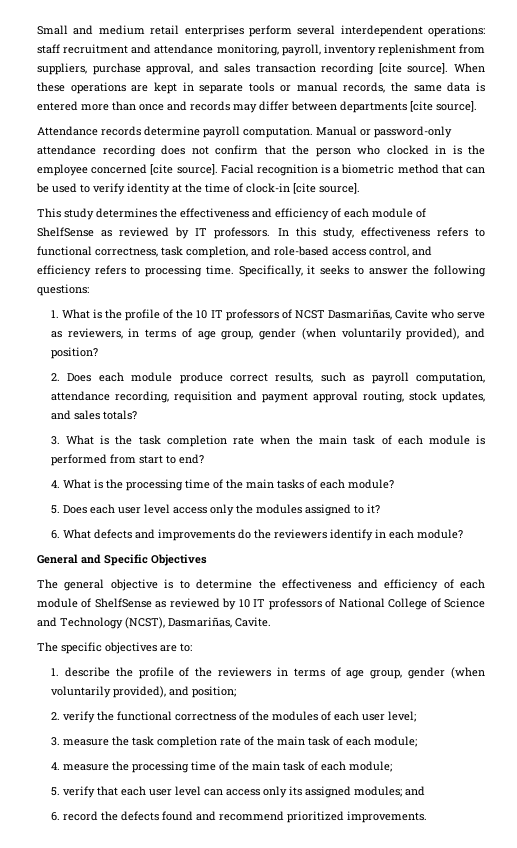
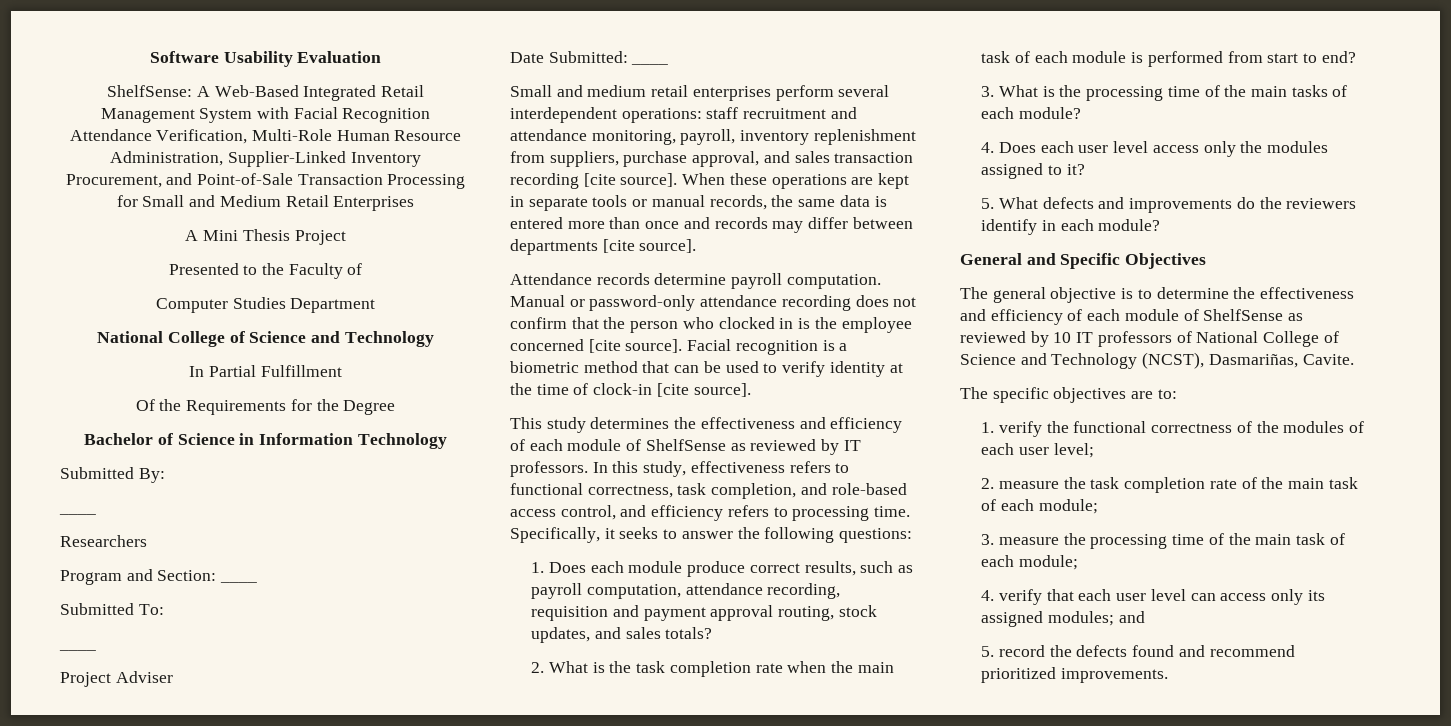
(37, 30) none -> [149,51,382,67] [107,85,424,101] [100,107,431,123] [69,129,462,144] [110,151,421,167] [65,173,466,189] [116,195,415,211] [185,229,346,245] [168,263,363,279] [155,297,376,313] [97,331,434,347] [189,365,342,377] [135,399,396,415] [84,433,447,449] [60,467,165,483] [59,513,96,515] [60,535,147,547] [60,569,217,585] [220,581,258,583] [60,603,164,615] [59,649,96,651] [60,671,173,687] [510,51,628,63] [631,63,669,65] Software Usability Evaluation // ShelfSense: A Web-Based Integrated Retail Management System with Facial Recognition Attendance Verification, Multi-Role Human Resource Administration, Supplier-Linked Inventory Procurement, and Point-of-Sale Transaction Processing for Small and Medium Retail Enterprises // A Mini Thesis Project // Presented to the Faculty of // Computer Studies Department // National College of Science and Technology // In Partial Fulfillment // Of the Requirements for the Degree // Bachelor of Science in Information Technology // Submitted By: // ____ // Researchers // Program and Section: ____ // Submitted To: // ____ // Project Adviser // Date Submitted: ____ //
[62,309,485,321] [50,328,485,340] [50,347,98,359] [50,373,60,381] What is the profile of the 10 IT professors of NCST Dasmariñas, Cavite who serve as reviewers, in terms of age group, gender (when voluntarily provided), and position? // 2. -> (545, 567) none
[50,436,60,445] 3. -> [531,662,545,673] 2.
[50,480,60,488] 4. -> [981,86,995,97] 3.
[50,505,60,514] 5. -> [981,142,995,153] 4.
[50,530,60,539] 6. -> [981,198,995,209] 5.
[64,667,486,679] [50,686,236,698] [50,712,60,720] describe the profile of the reviewers in terms of age group, gender (when voluntarily provided), and position; // 2. -> (995, 427) none
[50,737,60,746] 3. -> [981,478,995,489] 2.
[50,762,60,770] 4. -> [981,534,995,545] 3.
[50,787,60,796] 5. -> [981,590,995,601] 4.
[50,812,60,821] 6. -> [981,646,995,657] 5.

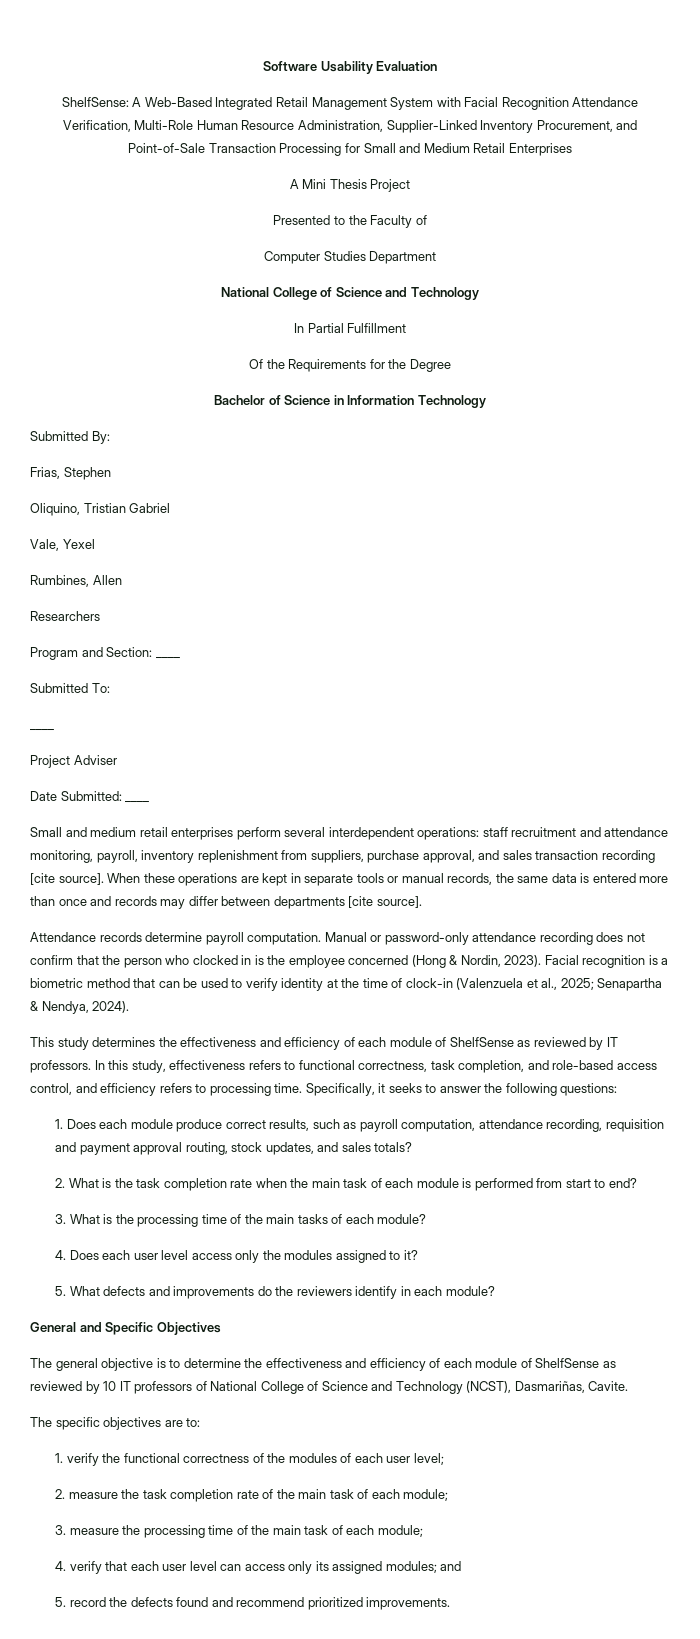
[59,513,96,515] ____ -> [30,467,111,480] [30,503,171,516] [30,539,95,551] [30,575,122,587] Frias, Stephen // Oliquino, Tristian Gabriel // Vale, Yexel // Rumbines, Allen
[588,339,683,353] [cite source]. -> [411,955,542,968] (Hong & Nordin, 2023).
[656,383,751,397] [cite source]. -> [456,978,663,991] [30,1001,130,1014] (Valenzuela et al., 2025; Senapartha & Nendya, 2024).

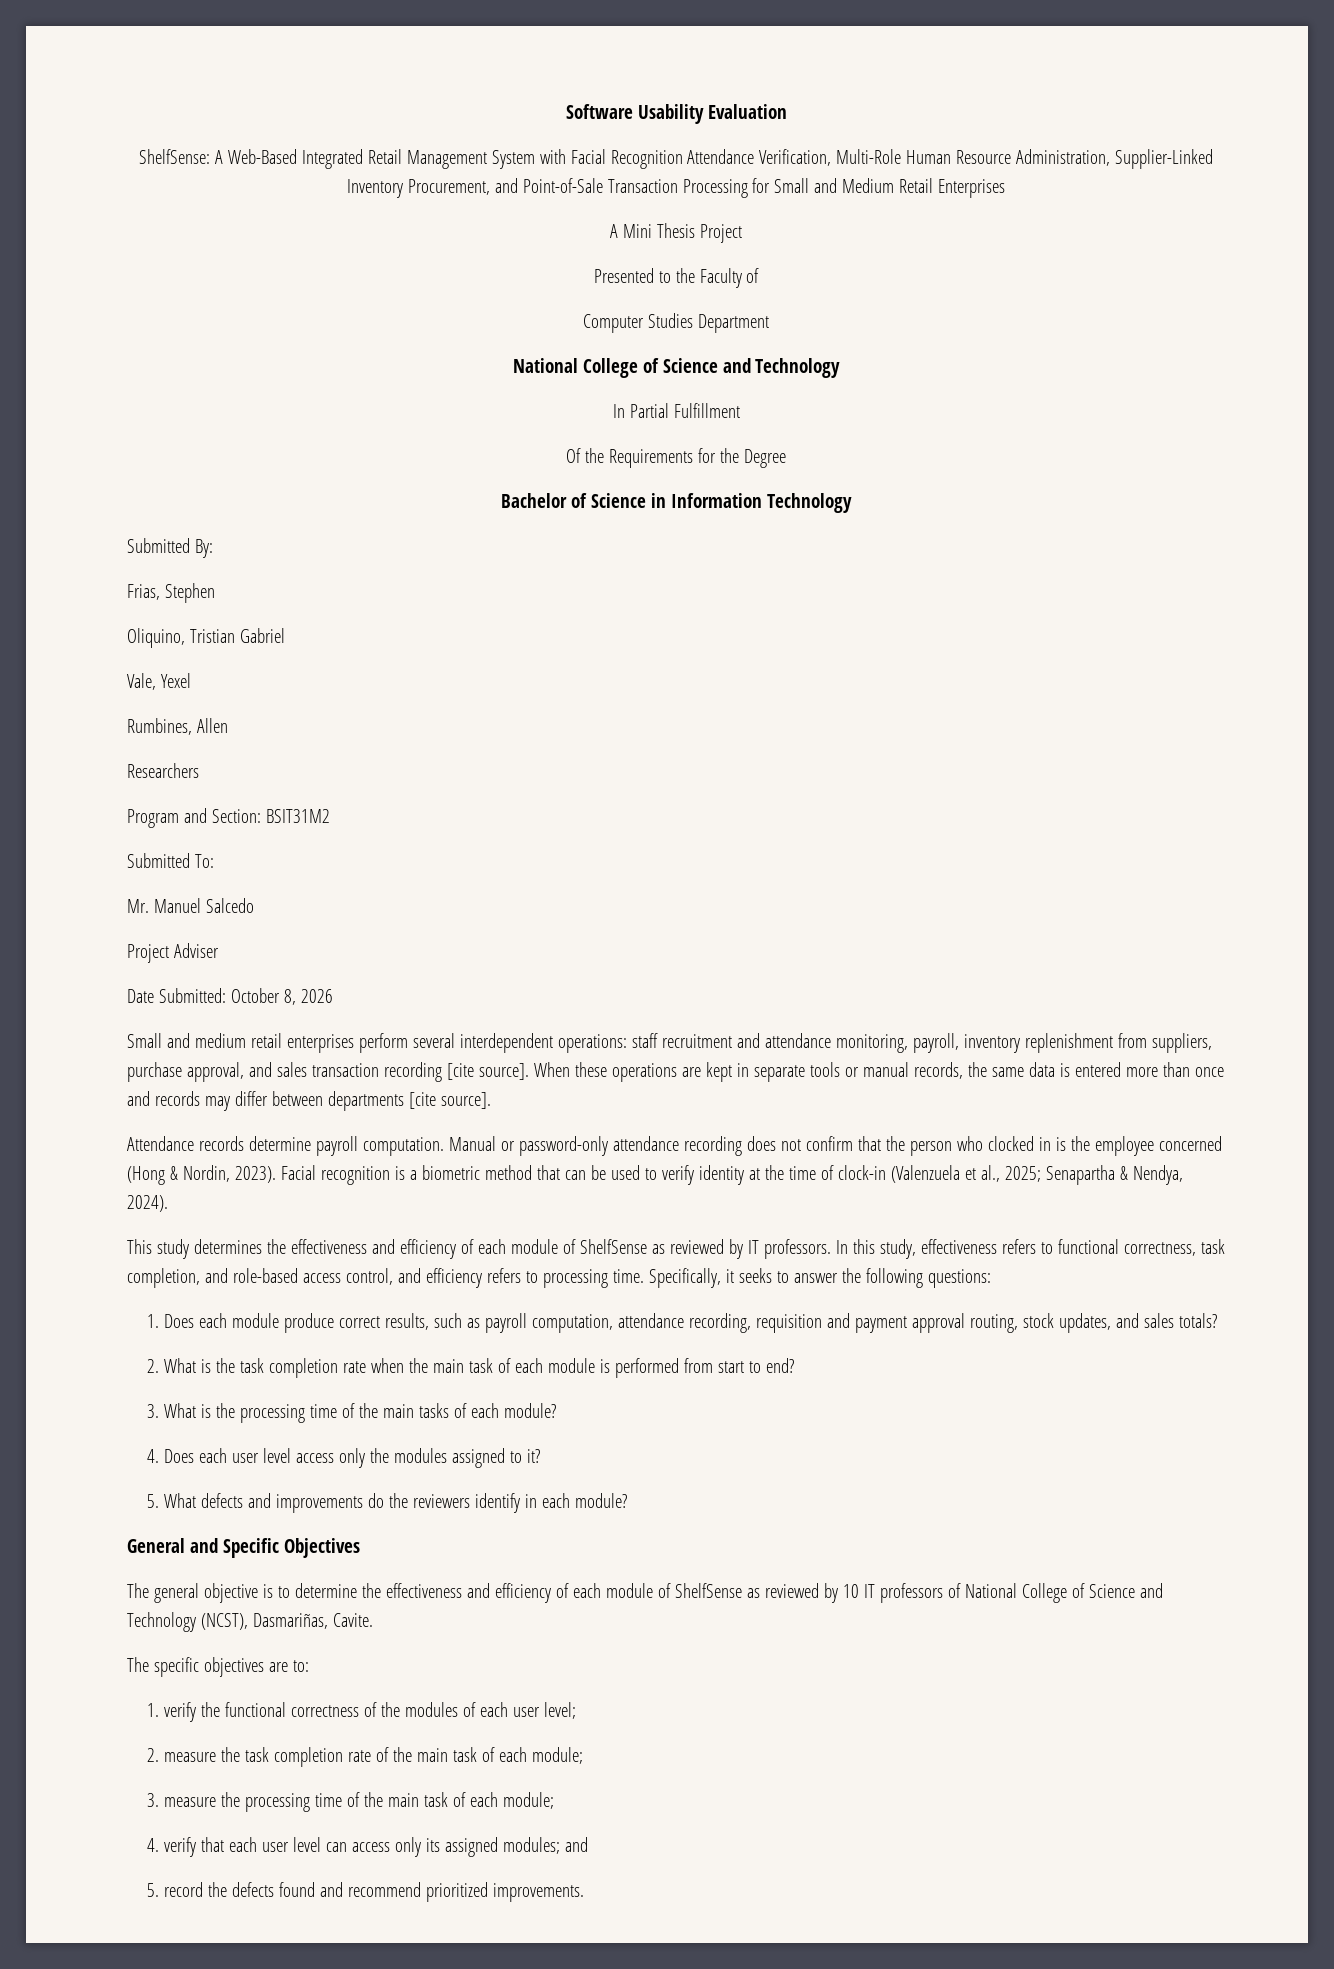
[155,657,180,659] ____ -> [265,809,330,823] BSIT31M2
[30,729,54,731] ____ -> [127,898,254,913] Mr. Manuel Salcedo
[125,801,150,803] ____ -> [230,988,333,1005] October 8, 2026

